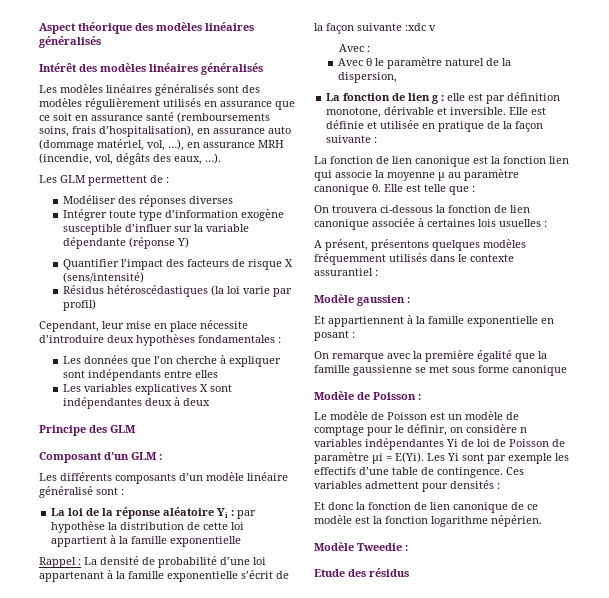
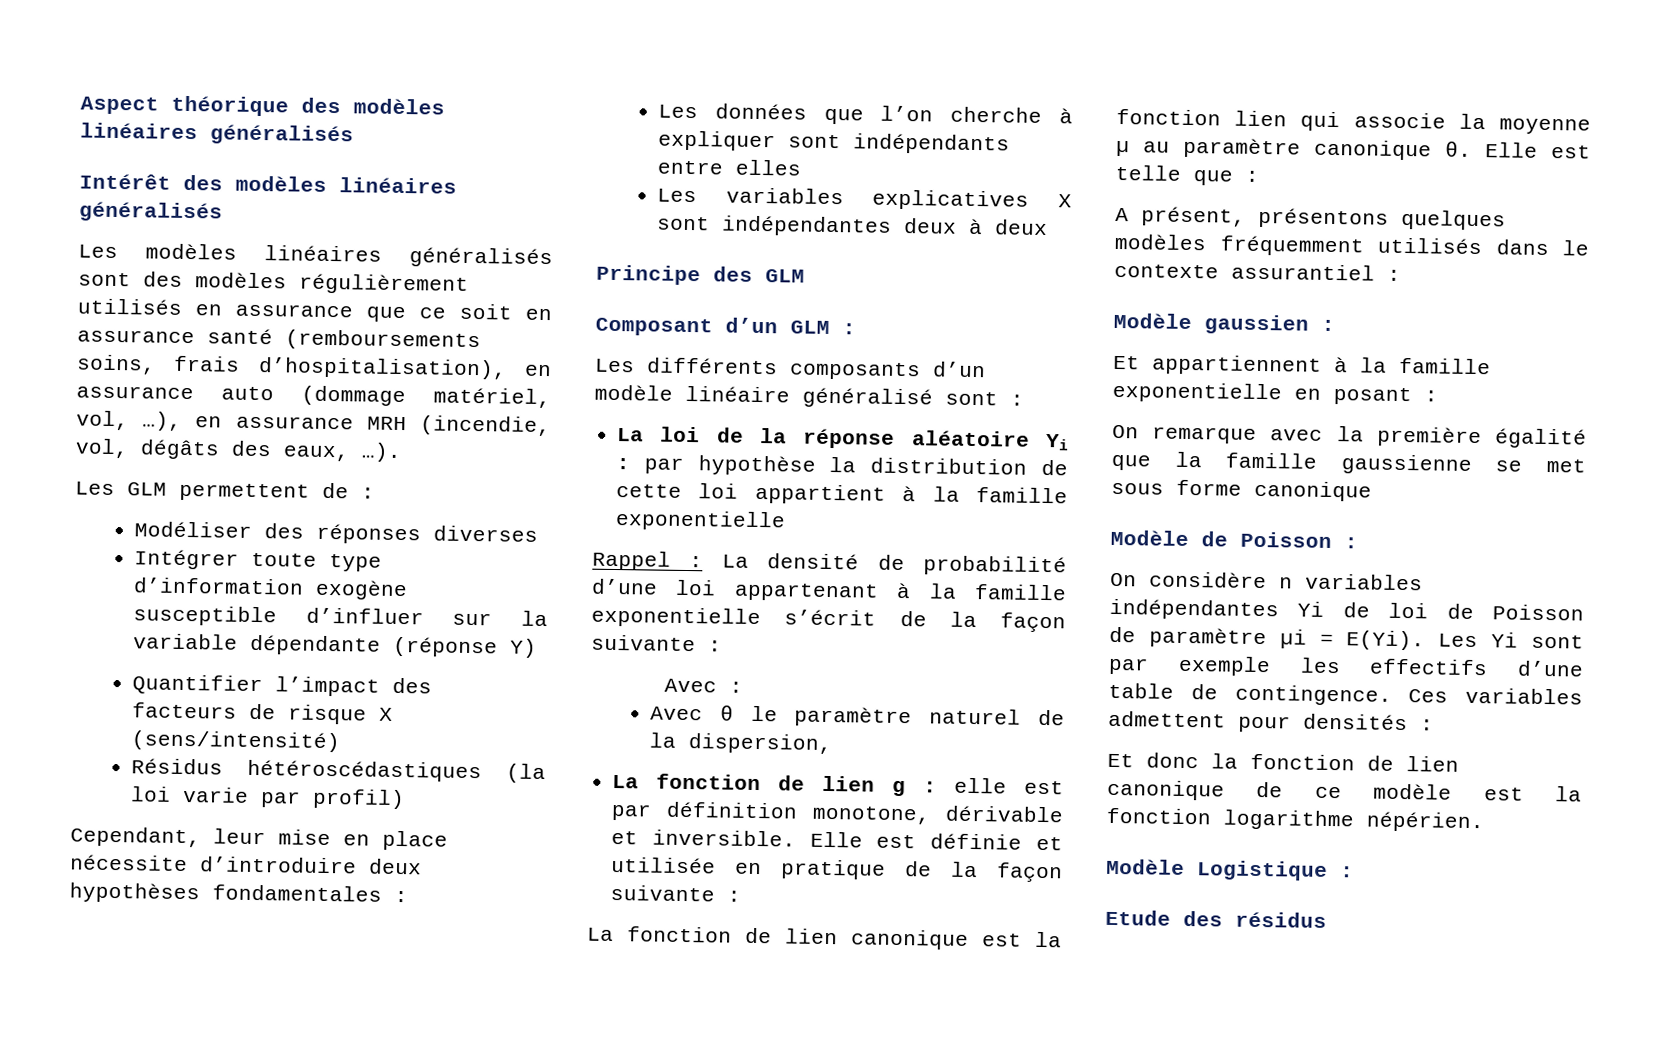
[405,23,436,31] :xdc v -> [708,640,722,652] :
[314,205,530,213] [314,218,547,230] // On trouvera ci-dessous la fonction de lien canonique associée à certaines lois usuelles : -> (1259, 176) none
[314,411,519,420] [314,424,463,436] Le modèle de Poisson est un modèle de comptage pour le définir, on -> [1110,572,1137,587] On
[357,543,402,551] Tweedie -> [1197,860,1328,881] Logistique

